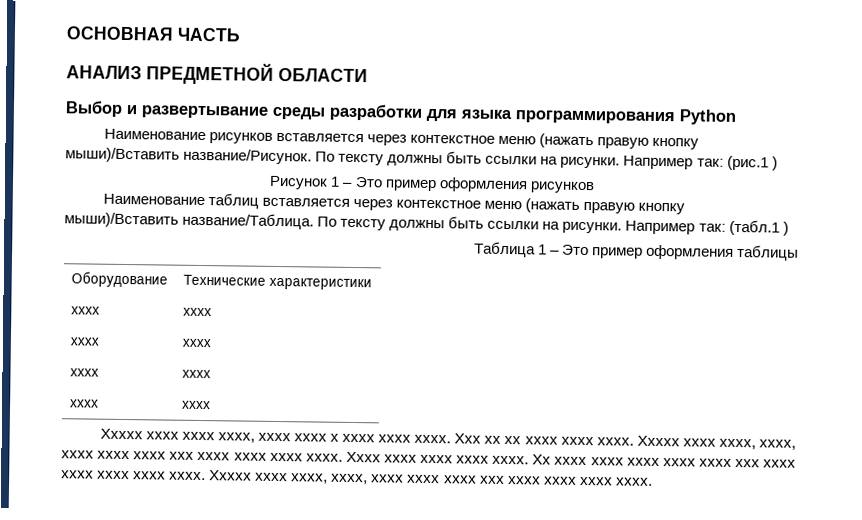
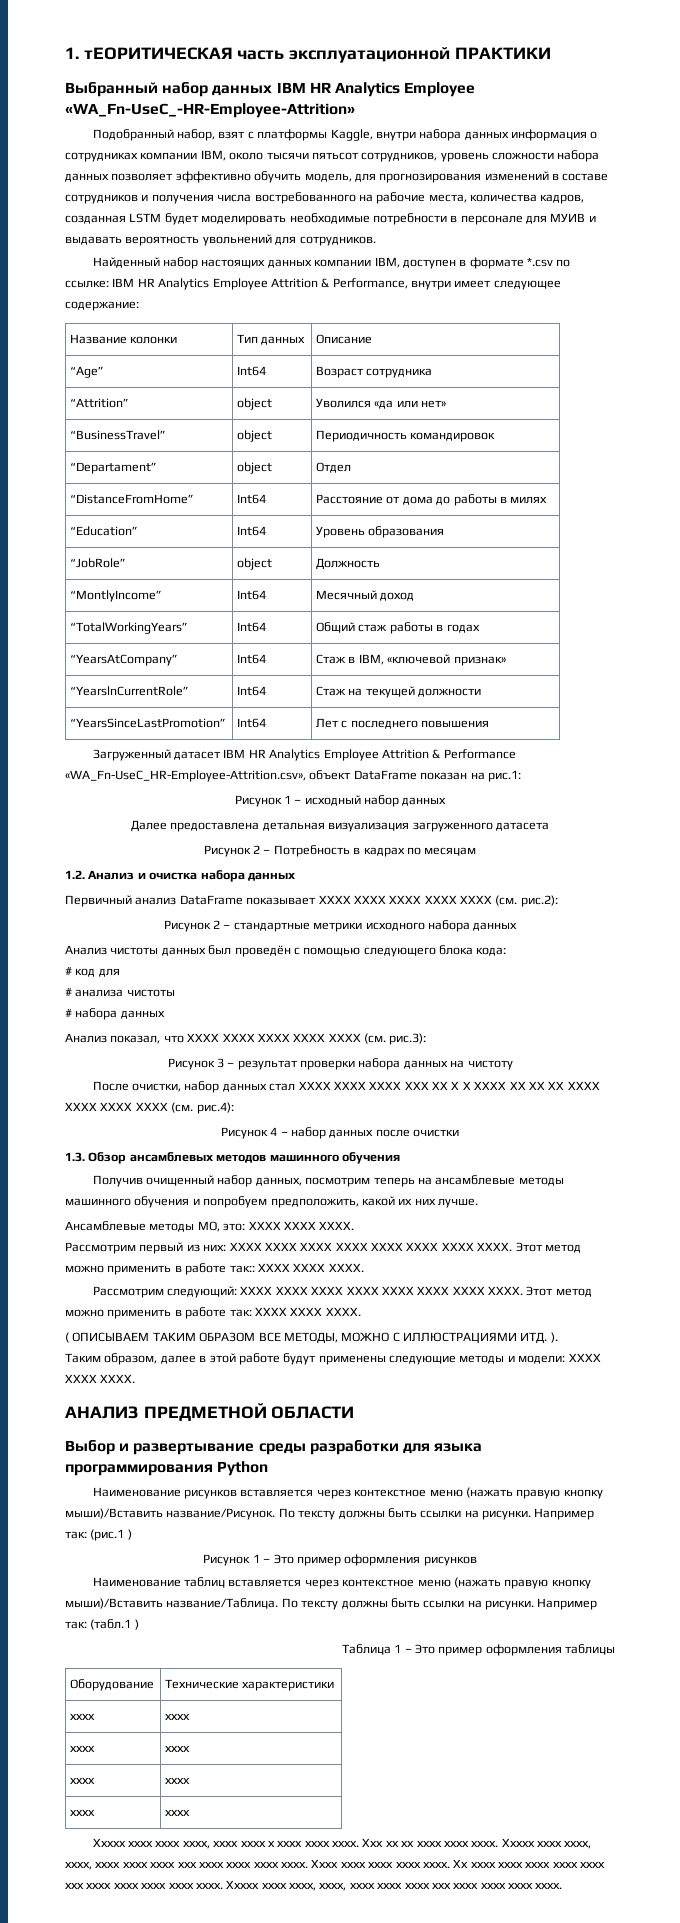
[66,26,241,42] ОСНОВНАЯ ЧАСТЬ -> [65,47,551,63] [65,82,476,97] [65,103,355,118] [92,129,598,141] [65,150,600,162] [65,171,609,183] [65,192,585,204] [65,213,596,225] [65,234,376,246] [92,257,571,269] [65,278,561,290] [65,301,139,311] [70,334,178,344] [237,334,306,345] [316,334,373,344] [70,366,105,378] [237,366,267,376] [316,366,433,378] [70,398,130,408] [237,398,273,410] [316,398,447,409] [70,430,167,440] [237,430,273,442] [316,430,496,442] [70,462,158,474] [237,462,273,474] [316,462,352,473] [70,494,195,504] [237,494,267,504] [316,494,548,506] [70,526,139,536] [237,526,267,536] [316,526,445,538] [70,558,127,568] [237,558,273,570] [316,558,381,570] [70,590,163,602] [237,590,267,600] [316,590,415,601] [70,622,189,634] [237,622,267,632] [316,622,480,634] [70,654,179,666] [237,654,267,664] [316,654,506,666] [70,686,190,696] [237,686,267,696] [316,686,482,698] [70,718,227,728] [237,718,267,728] [316,718,490,729] [92,749,516,761] [65,770,521,782] [234,795,447,807] [131,820,549,832] [203,845,477,857] [65,870,295,882] [65,895,558,907] [163,920,518,932] [65,945,507,957] [65,967,120,977] [65,988,175,997] [65,1008,165,1020] [65,1033,427,1045] [167,1058,513,1070] [92,1081,600,1093] [65,1102,234,1114] [220,1127,460,1139] [65,1152,400,1164] [92,1175,564,1187] [65,1196,478,1208] [65,1221,355,1232] [65,1242,581,1254] [65,1263,364,1275] [92,1286,592,1298] [65,1307,361,1319] [65,1332,558,1344] [65,1353,601,1365] [65,1374,136,1383] 1. тЕОРИТИЧЕСКАЯ часть эксплуатационной ПРАКТИКИ // Выбранный набор данных IBM HR Analytics Employee «WA_Fn-UseC_-HR-Employee-Attrition» // Подобранный набор, взят с платформы Kaggle, внутри набора данных информация о сотрудниках компании IBM, около тысячи пятьсот сотрудников, уровень сложности набора данных позволяет эффективно обучить модель, для прогнозирования изменений в составе сотрудников и получения числа востребованного на рабочие места, количества кадров, созданная LSTM будет моделировать необходимые потребности в персонале для МУИВ и выдавать вероятность увольнений для сотрудников. // Найденный набор настоящих данных компании IBM, доступен в формате *.csv по ссылке: IBM HR Analytics Employee Attrition & Performance, внутри имеет следующее содержание: // Название колонки | Тип данных | Описание // “Age” | Int64 | Возраст сотрудника // “Attrition” | object | Уволился «да или нет» // “BusinessTravel” | object | Периодичность командировок // “Departament” | object | Отдел // “DistanceFromHome” | Int64 | Расстояние от дома до работы в милях // “Education” | Int64 | Уровень образования // “JobRole” | object | Должность // “MontlyIncome” | Int64 | Месячный доход // “TotalWorkingYears” | Int64 | Общий стаж работы в годах // “YearsAtCompany” | Int64 | Стаж в IBM, «ключевой признак» // “YearslnCurrentRole” | Int64 | Стаж на текущей должности // “YearsSinceLastPromotion” | Int64 | Лет с последнего повышения // Загруженный датасет IBM HR Analytics Employee Attrition & Performance «WA_Fn-UseC_HR-Employee-Attrition.csv», объект DataFrame показан на рис.1: // Рисунок 1 – исходный набор данных // Далее предоставлена детальная визуализация загруженного датасета // Рисунок 2 – Потребность в кадрах по месяцам // 1.2. Анализ и очистка набора данных // Первичный анализ DataFrame показывает ХХХХ ХХХХ ХХХХ ХХХХ ХХХХ (см. рис.2): // Рисунок 2 – стандартные метрики исходного набора данных // Анализ чистоты данных был проведён с помощью следующего блока кода: // # код для // # анализа чистоты // # набора данных // Анализ показал, что ХХХХ ХХХХ ХХХХ ХХХХ ХХХХ (см. рис.3): // Рисунок 3 – результат проверки набора данных на чистоту // После очистки, набор данных стал ХХХХ ХХХХ ХХХХ ХХХ ХХ Х Х ХХХХ ХХ ХХ ХХ ХХХХ ХХХХ ХХХХ ХХХХ (см. рис.4): // Рисунок 4 – набор данных после очистки // 1.3. Обзор ансамблевых методов машинного обучения // Получив очищенный набор данных, посмотрим теперь на ансамблевые методы машинного обучения и попробуем предположить, какой их них лучше. // Ансамблевые методы МО, это: ХХХХ ХХХХ ХХХХ. // Рассмотрим первый из них: ХХХХ ХХХХ ХХХХ ХХХХ ХХХХ ХХХХ ХХХХ ХХХХ. Этот метод можно применить в работе так:: ХХХХ ХХХХ ХХХХ. // Рассмотрим следующий: ХХХХ ХХХХ ХХХХ ХХХХ ХХХХ ХХХХ ХХХХ ХХХХ. Этот метод можно применить в работе так: ХХХХ ХХХХ ХХХХ. // ( ОПИСЫВАЕМ ТАКИМ ОБРАЗОМ ВСЕ МЕТОДЫ, МОЖНО С ИЛЛЮСТРАЦИЯМИ ИТД. ). // Таким образом, далее в этой работе будут применены следующие методы и модели: ХХХХ ХХХХ ХХХХ.

